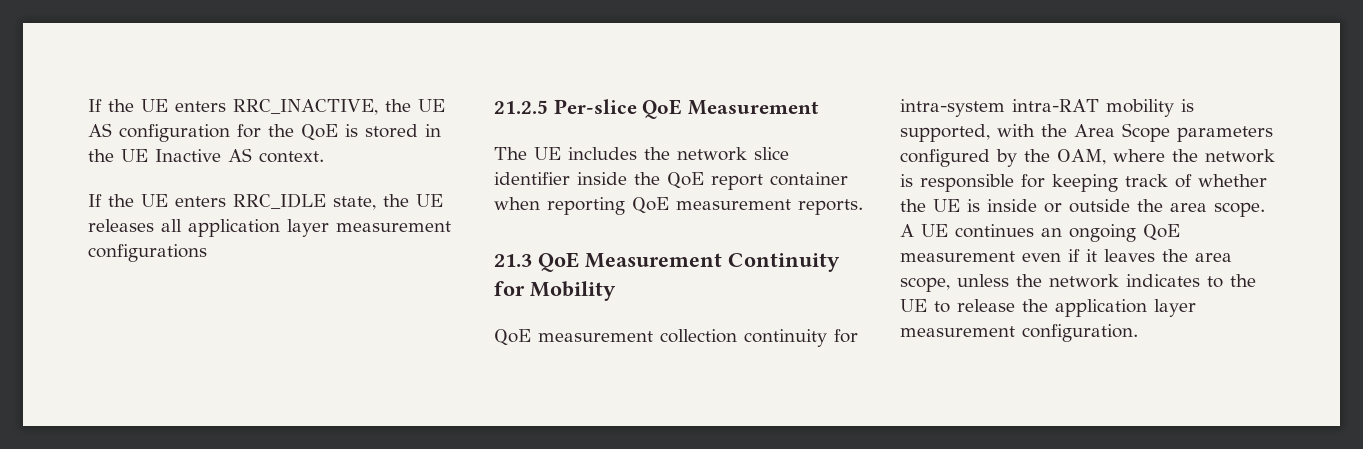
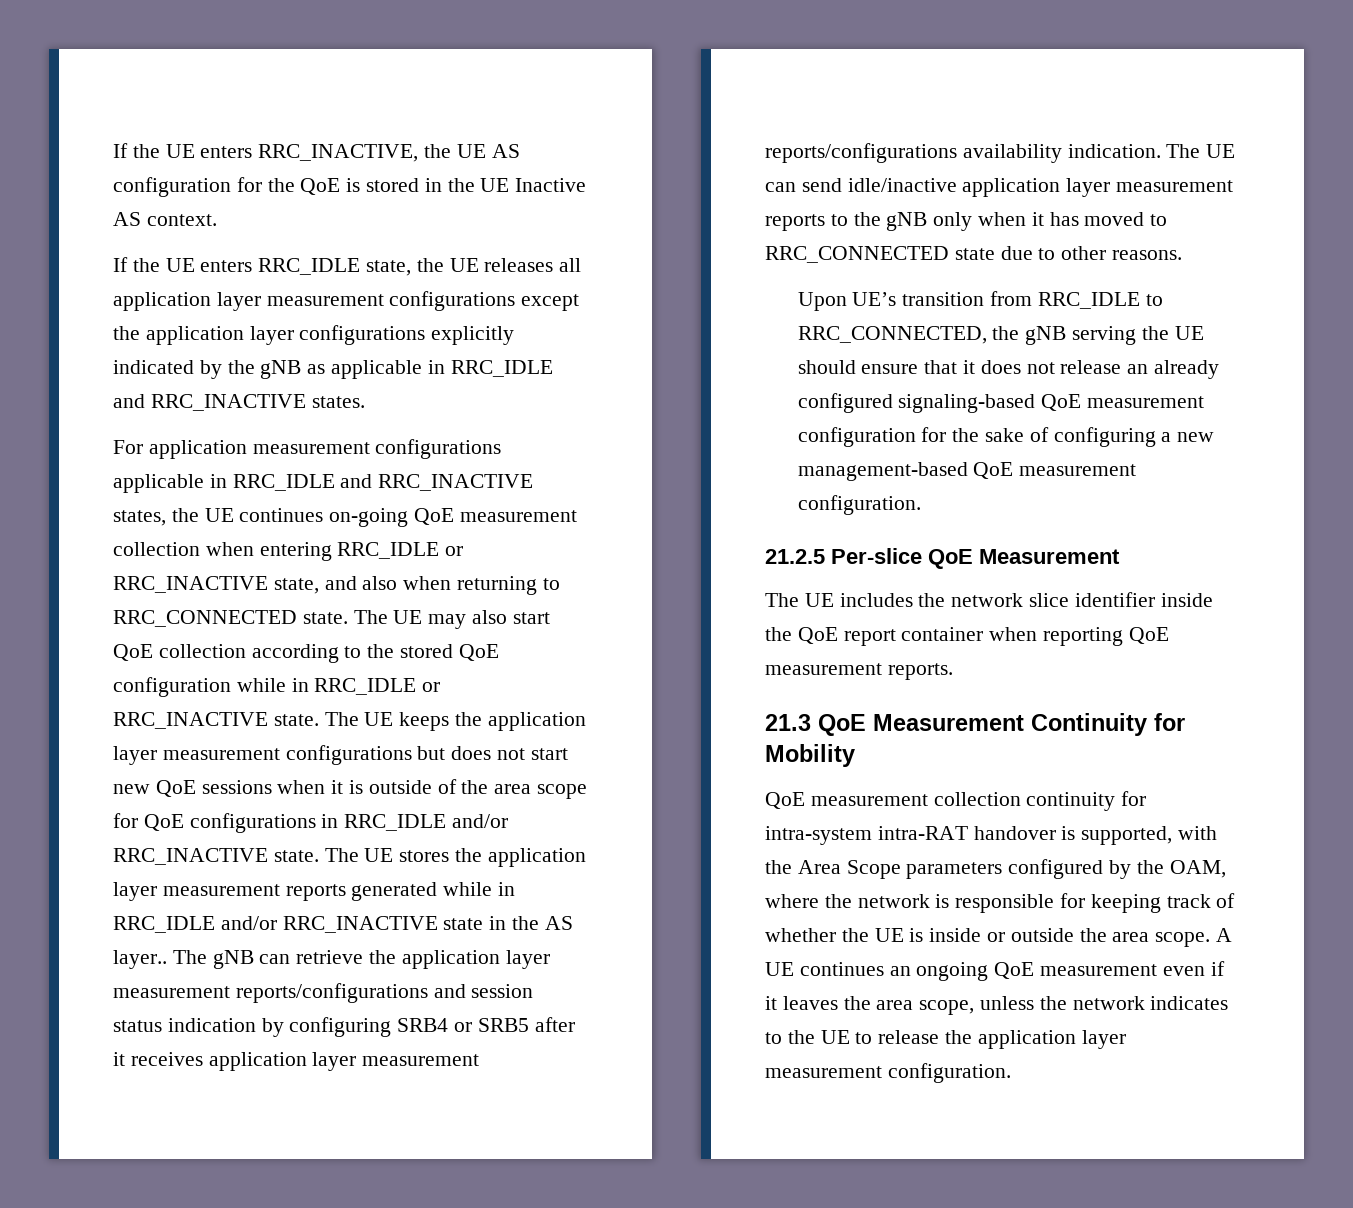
(207, 253) none -> [521,294,580,311] [113,325,515,345] [113,360,553,379] [113,394,365,411] [113,439,502,459] [113,474,534,493] [113,508,577,527] [113,542,464,561] [113,576,560,595] [113,610,550,629] [113,644,499,663] [113,677,441,697] [113,712,586,731] [113,745,568,765] [113,779,588,799] [113,813,509,833] [113,848,586,867] [113,882,516,901] [113,916,573,933] [113,950,550,969] [113,983,534,1003] [113,1017,575,1037] [113,1052,480,1071] [765,143,1236,163] [765,178,1234,197] [765,212,1168,231] [765,246,1183,263] [797,291,1163,311] [797,326,1204,345] [797,360,1219,379] [797,393,1204,413] [797,427,1215,447] [797,462,1137,481] [797,495,921,515] except the application layer configurations explicitly indicated by the gNB as applicable in RRC_IDLE and RRC_INACTIVE states. // For application measurement configurations applicable in RRC_IDLE and RRC_INACTIVE states, the UE continues on-going QoE measurement collection when entering RRC_IDLE or RRC_INACTIVE state, and also when returning to RRC_CONNECTED state. The UE may also start QoE collection according to the stored QoE configuration while in RRC_IDLE or RRC_INACTIVE state. The UE keeps the application layer measurement configurations but does not start new QoE sessions when it is outside of the area scope for QoE configurations in RRC_IDLE and/or RRC_INACTIVE state. The UE stores the application layer measurement reports generated while in RRC_IDLE and/or RRC_INACTIVE state in the AS layer.. The gNB can retrieve the application layer measurement reports/configurations and session status indication by configuring SRB4 or SRB5 after it receives application layer measurement reports/configurations availability indication. The UE can send idle/inactive application layer measurement reports to the gNB only when it has moved to RRC_CONNECTED state due to other reasons. // Upon UE’s transition from RRC_IDLE to RRC_CONNECTED, the gNB serving the UE should ensure that it does not release an already configured signaling-based QoE measurement configuration for the sake of configuring a new management-based QoE measurement configuration.
[1105,99,1174,117] mobility -> [973,826,1056,840] handover

